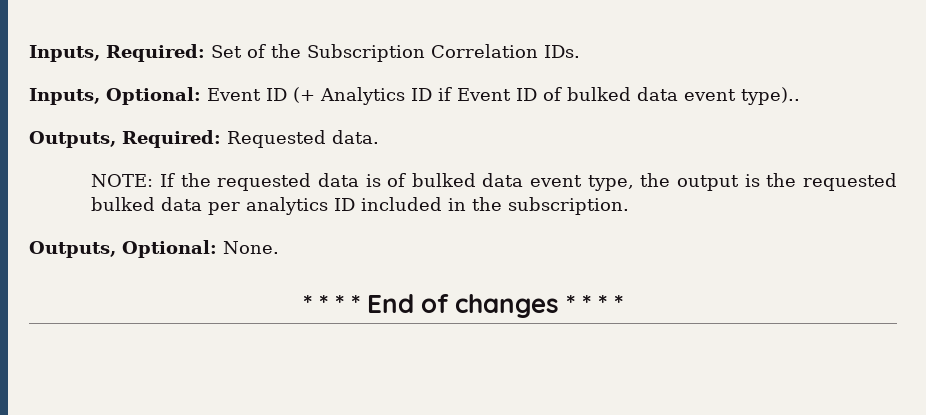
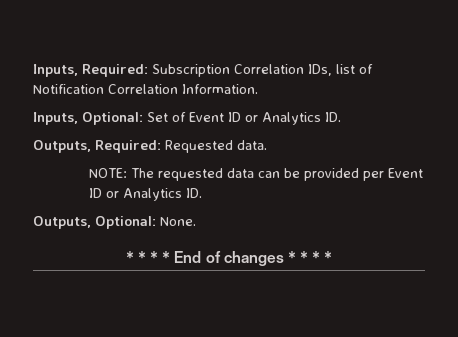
[211,44,580,62] [29,87,800,105] Set of the Subscription Correlation IDs. // Inputs, Optional: Event ID (+ Analytics ID if Event ID of bulked data event type).. -> [152,64,373,77] [33,84,258,94] [33,112,341,125] Subscription Correlation IDs, list of Notification Correlation Information. // Inputs, Optional: Set of Event ID or Analytics ID.
[159,173,897,191] [91,197,630,215] If the requested data is of bulked data event type, the output is the requested bulked data per analytics ID included in the subscription. -> [130,168,423,181] [88,188,202,201] The requested data can be provided per Event ID or Analytics ID.

